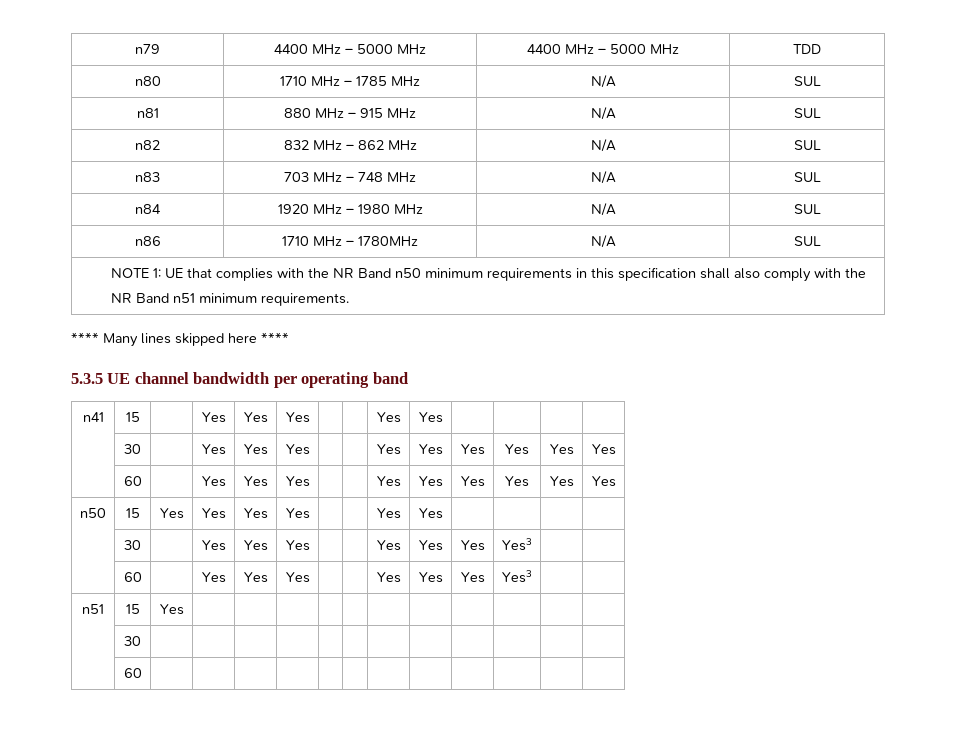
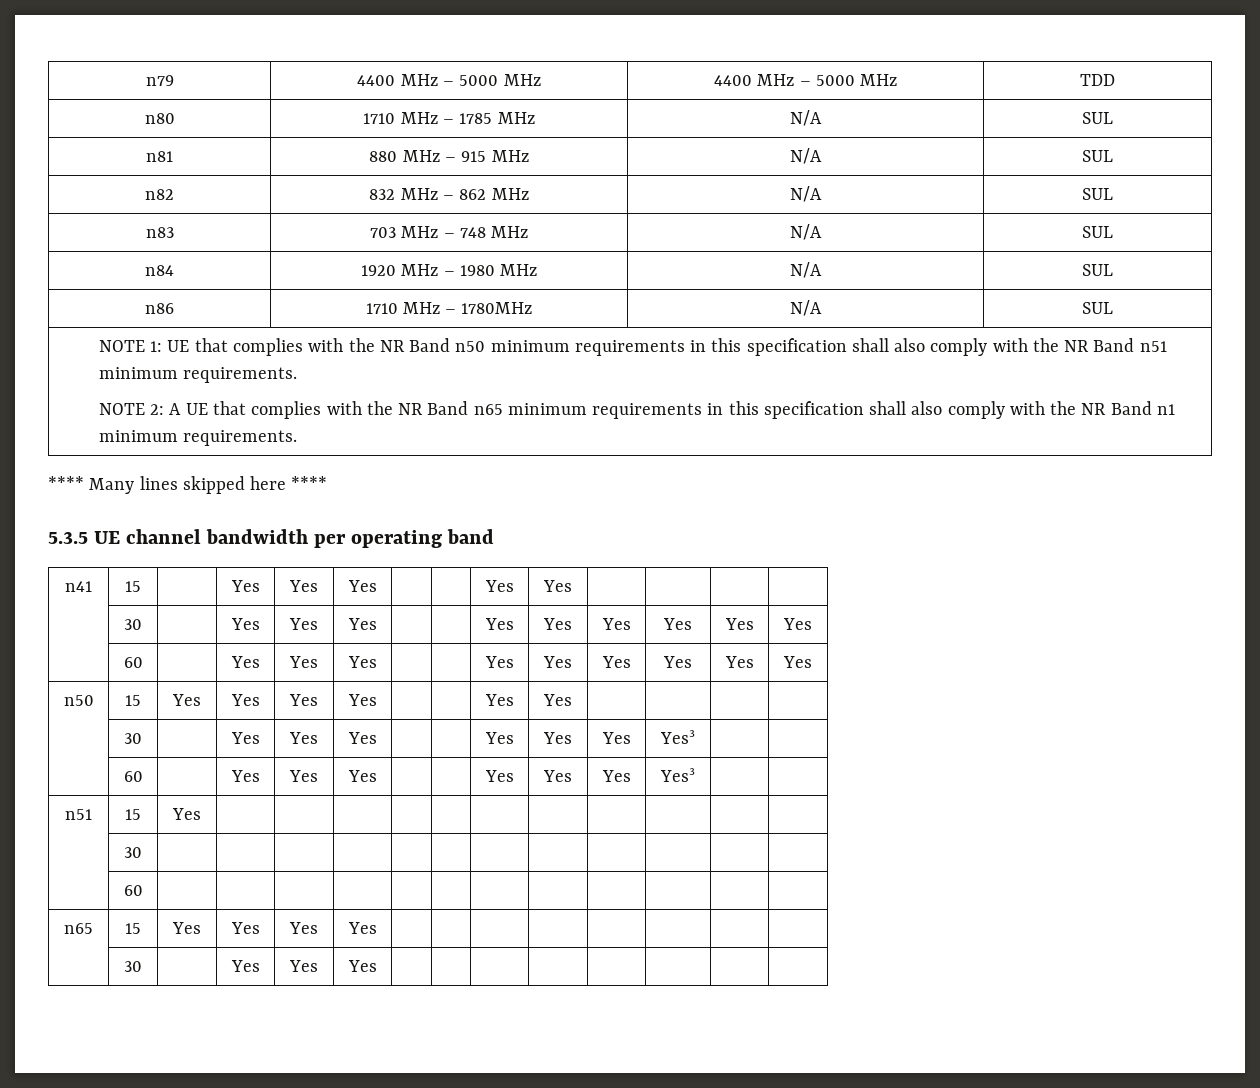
(350, 299) none -> [98,401,1176,419] [98,430,298,446] // NOTE 2: A UE that complies with the NR Band n65 minimum requirements in this specification shall also comply with the NR Band n1 minimum requirements.
(142, 673) none -> [64,923,93,934] [125,923,141,934] [172,922,201,934] [230,922,260,934] [289,922,318,934] [347,922,377,934] [124,961,142,972] [230,960,260,972] [289,960,318,972] [347,960,377,972] // n65 | 15 | Yes | Yes | Yes | Yes | | | | | | | | // | 30 | | Yes | Yes | Yes | | | | | | | |

